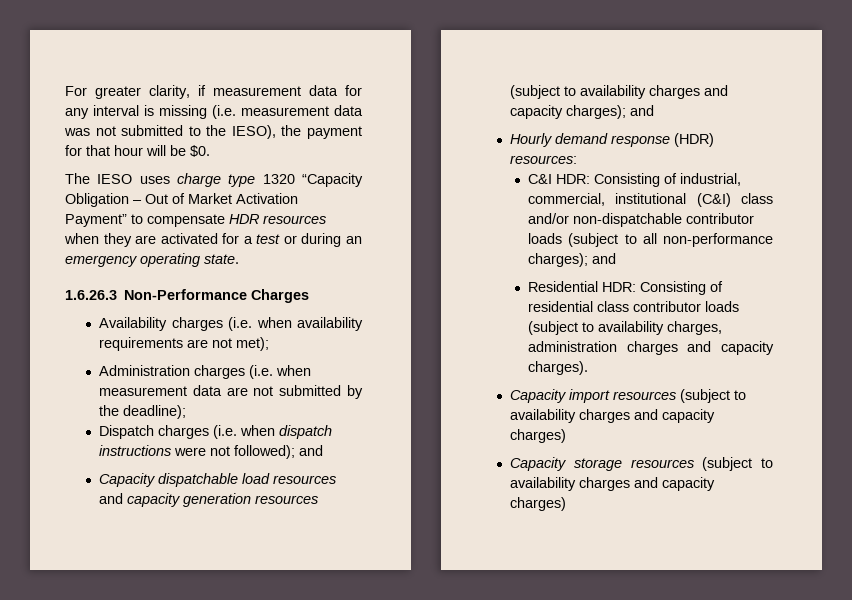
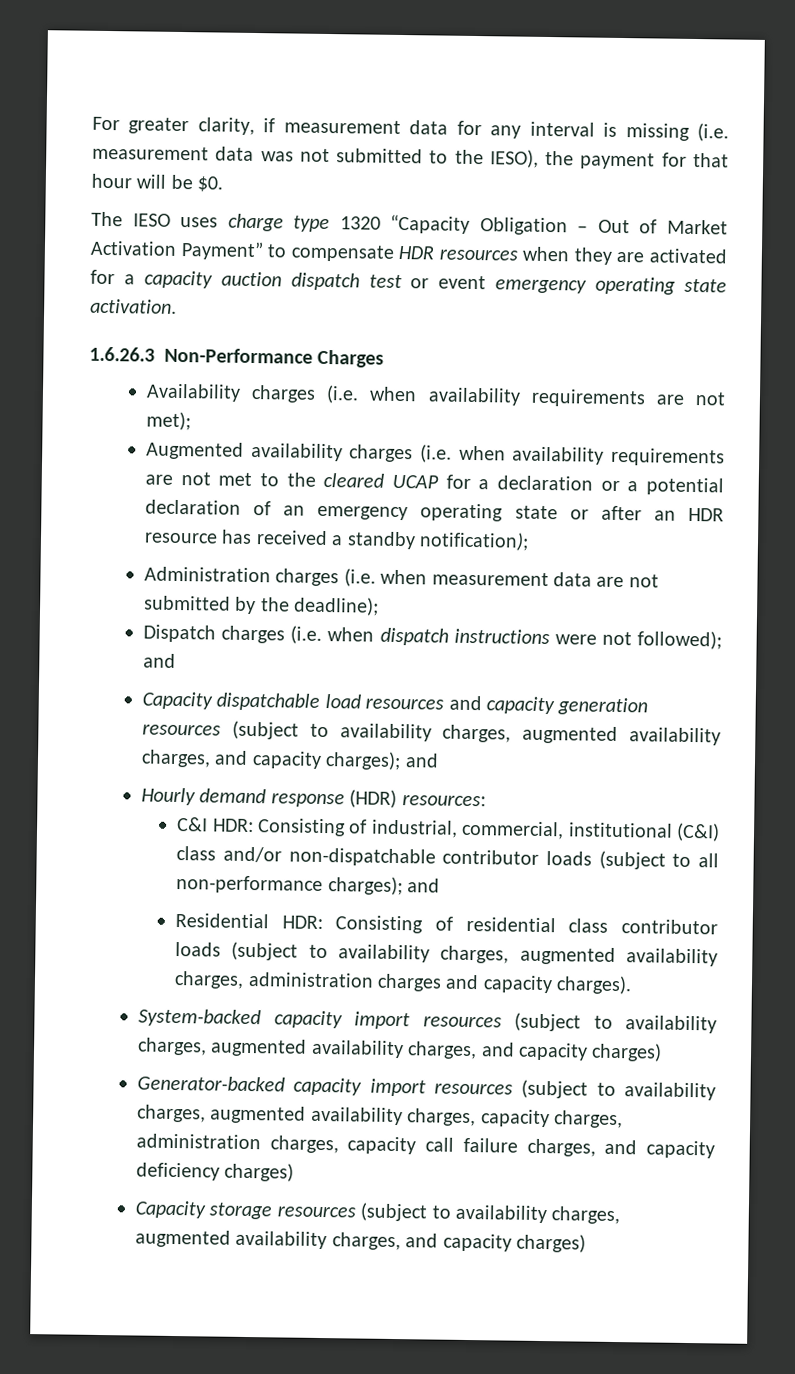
[256,233,362,247] [65,253,239,267] test or during an emergency operating state. -> [143,270,727,295] [90,298,177,314] capacity auction dispatch test or event emergency operating state activation.
(270, 344) none -> [146,441,725,467] [145,472,725,496] [145,499,724,522] [144,529,530,551] // Augmented availability charges (i.e. when availability requirements are not met to the cleared UCAP for a declaration or a potential declaration of an emergency operating state or after an HDR resource has received a standby notification);
[649,85,701,99] charges -> [442,724,721,746] [141,749,212,768] charges, augmented availability charges,
(723, 328) none -> [519,946,719,967] [174,970,245,989] augmented availability charges,
[510,389,747,403] [510,409,716,423] [510,429,567,443] Capacity import resources (subject to availability charges and capacity charges) -> [138,1008,717,1034] [137,1037,663,1062] [137,1075,716,1101] [137,1104,624,1129] [136,1133,715,1159] [136,1162,295,1182] System-backed capacity import resources (subject to availability charges, augmented availability charges, and capacity charges) // Generator-backed capacity import resources (subject to availability charges, augmented availability charges, capacity charges, administration charges, capacity call failure charges, and capacity deficiency charges)
[579,477,631,491] charges -> [551,1206,621,1225] [135,1229,401,1251] charges, augmented availability charges,

